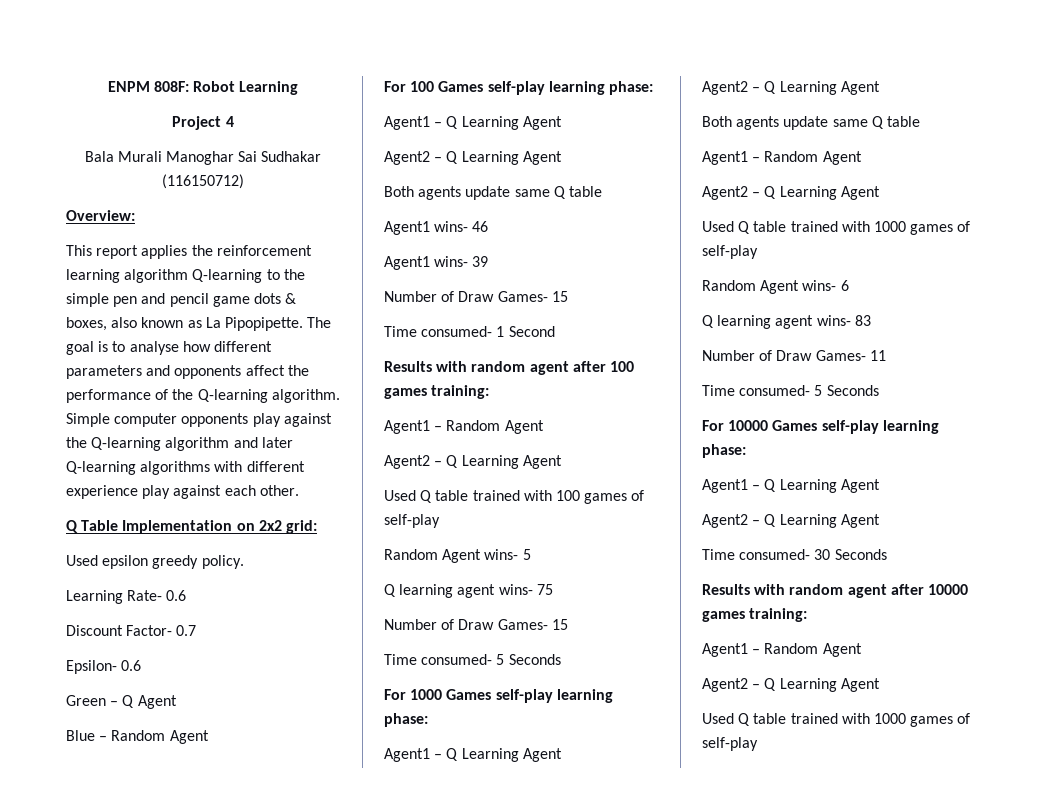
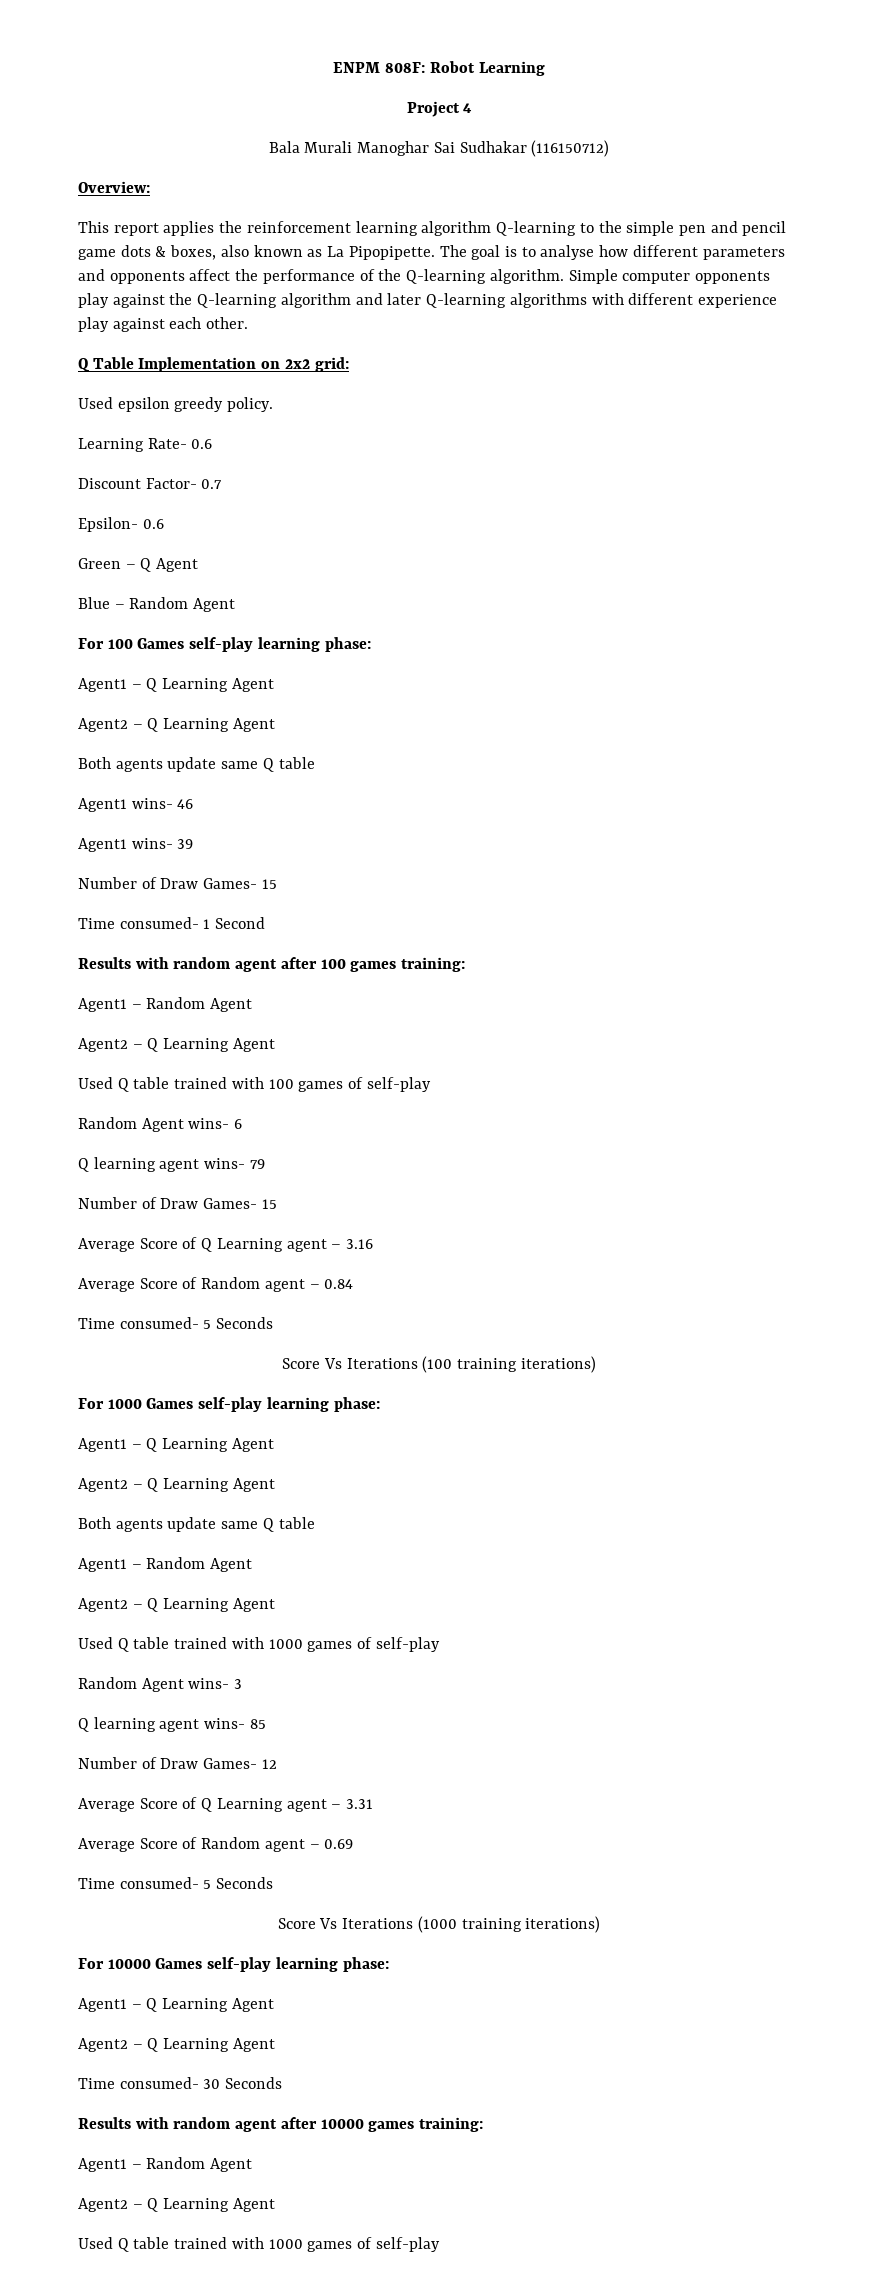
[522,549,531,560] [384,584,553,598] [384,619,568,630] [384,654,561,665] 5 // Q learning agent wins- 75 // Number of Draw Games- 15 // Time consumed- 5 Seconds -> [234,1119,243,1129] [78,1157,265,1172] [78,1197,277,1209] [78,1237,374,1252] [78,1277,354,1292] [78,1317,274,1329] [282,1356,596,1373] 6 // Q learning agent wins- 79 // Number of Draw Games- 15 // Average Score of Q Learning agent – 3.16 // Average Score of Random agent – 0.84 // Time consumed- 5 Seconds // Score Vs Iterations (100 training iterations)
[840,280,849,291] [702,315,871,329] [702,350,886,361] [702,385,879,396] 6 // Q learning agent wins- 83 // Number of Draw Games- 11 // Time consumed- 5 Seconds -> [234,1679,243,1689] [78,1717,266,1732] [78,1757,277,1769] [78,1797,374,1812] [78,1837,354,1852] [78,1877,274,1889] [277,1916,601,1933] 3 // Q learning agent wins- 85 // Number of Draw Games- 12 // Average Score of Q Learning agent – 3.31 // Average Score of Random agent – 0.69 // Time consumed- 5 Seconds // Score Vs Iterations (1000 training iterations)

